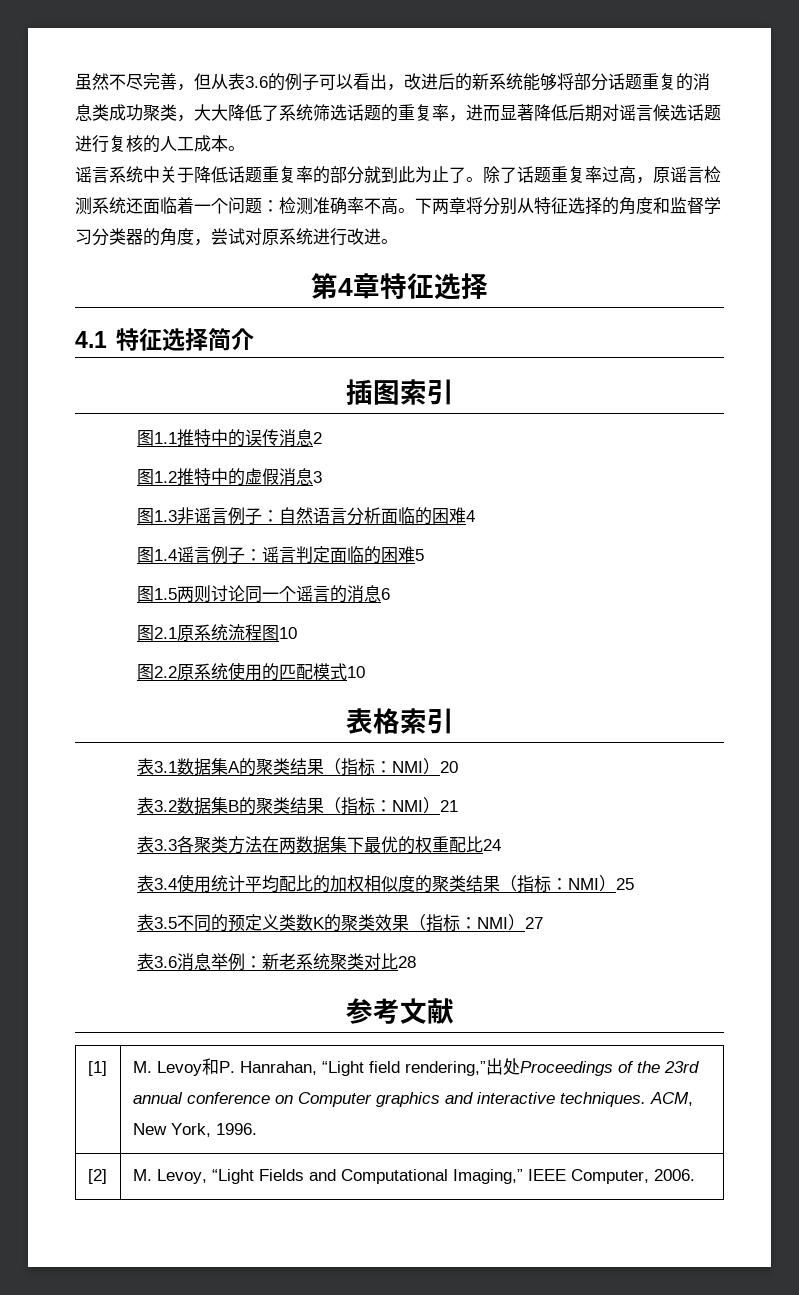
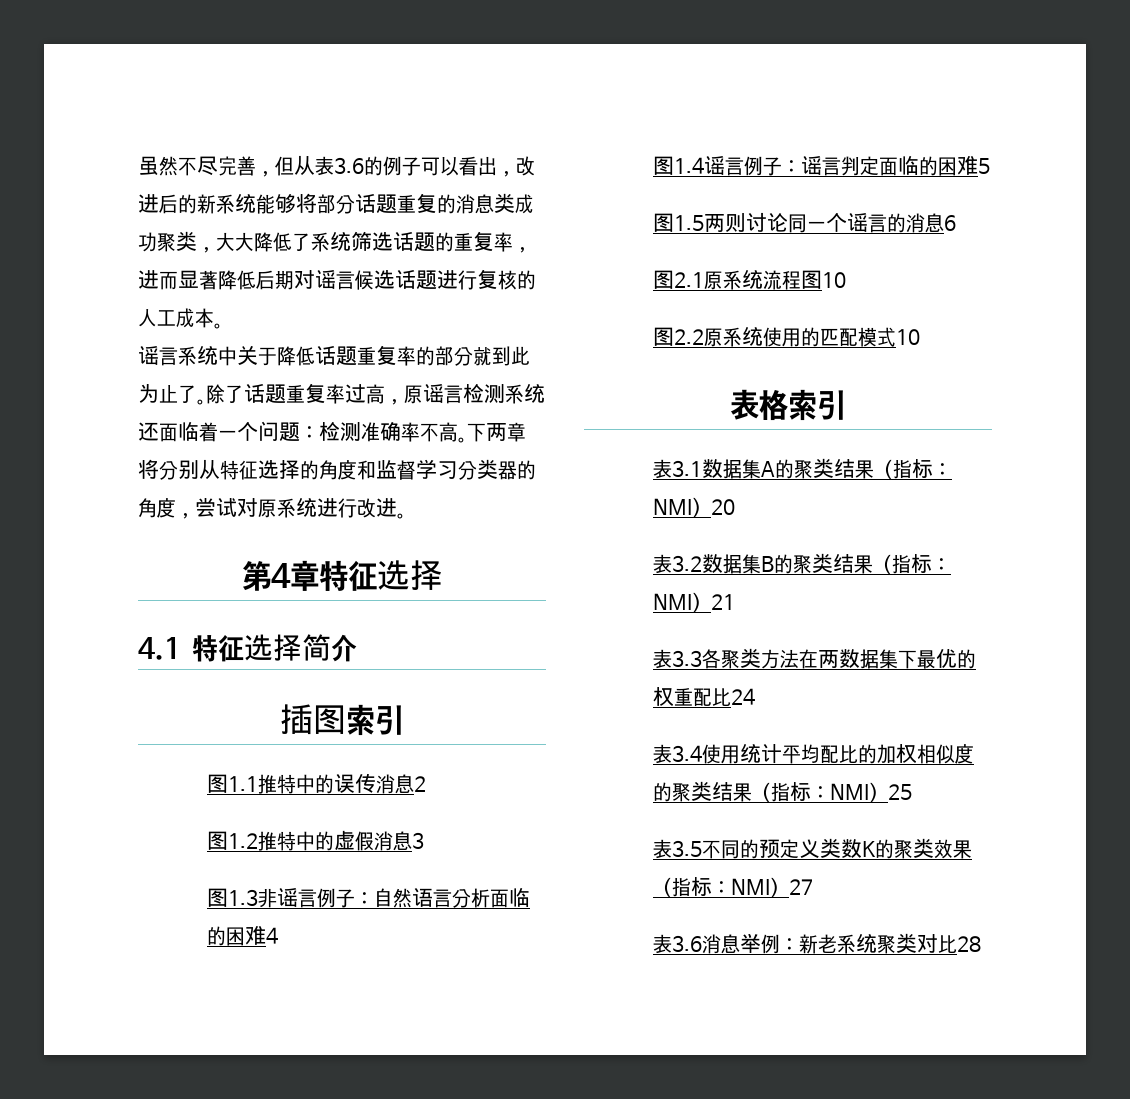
[345,998,454,1024] [87,1061,107,1076] [132,1058,699,1076] [132,1092,693,1107] [132,1123,257,1137] [87,1169,107,1184] [132,1169,695,1184] // 参考文献 // [1] | M. Levoy和P. Hanrahan, “Light field rendering,”出处Proceedings of the 23rd annual conference on Computer graphics and interactive techniques. ACM, New York, 1996. // [2] | M. Levoy, “Light Fields and Computational Imaging,” IEEE Computer, 2006. -> (982, 944) none

